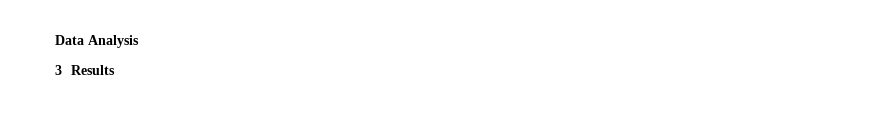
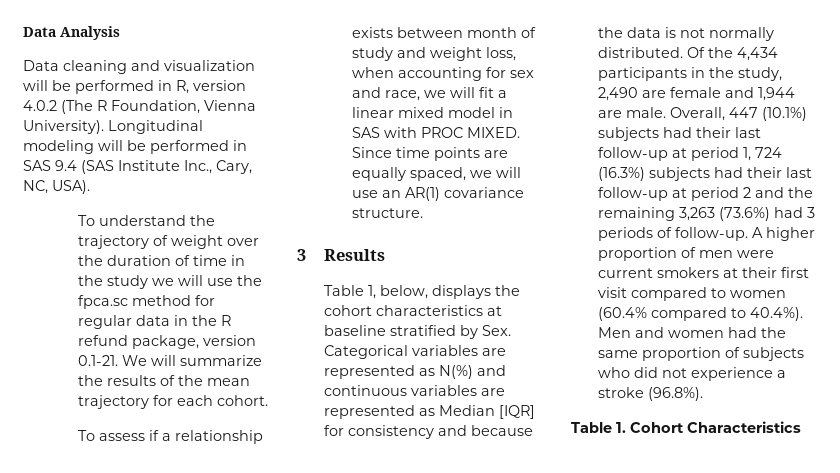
[55,65,115,75] 3 Results -> [23,60,255,74] [23,80,246,94] [23,100,256,114] [23,120,203,134] [23,140,247,154] [23,160,252,174] [23,180,90,194] [77,215,215,226] [77,235,259,249] [77,255,245,266] [77,275,262,289] [77,295,215,309] [77,315,231,329] [77,335,256,349] [77,355,262,366] [77,375,250,386] [77,395,268,409] [77,430,263,444] [351,27,536,38] [351,47,516,61] [351,67,534,81] [351,87,507,101] [351,107,513,118] [351,127,520,138] [351,147,508,161] [351,167,521,181] [351,187,524,201] [351,208,423,218] [297,249,386,261] [324,285,521,299] [324,305,503,316] [324,325,512,339] [324,345,507,359] [324,365,507,379] [324,385,506,396] [324,405,536,419] [324,425,534,439] [598,27,775,41] [598,47,779,61] [598,67,783,81] [598,87,796,101] [598,107,808,121] [598,127,762,141] [598,147,783,161] [598,167,813,181] [598,187,814,201] [598,207,816,221] [598,227,816,241] [598,247,775,261] [598,267,810,278] [598,287,787,301] [598,307,804,321] [598,327,787,338] [598,347,805,361] [598,367,787,381] [598,387,704,401] [571,421,801,433] Data cleaning and visualization will be performed in R, version 4.0.2 (The R Foundation, Vienna University). Longitudinal modeling will be performed in SAS 9.4 (SAS Institute Inc., Cary, NC, USA). // To understand the trajectory of weight over the duration of time in the study we will use the fpca.sc method for regular data in the R refund package, version 0.1-21. We will summarize the results of the mean trajectory for each cohort. // To assess if a relationship exists between month of study and weight loss, when accounting for sex and race, we will fit a linear mixed model in SAS with PROC MIXED. Since time points are equally spaced, we will use an AR(1) covariance structure. // 3 Results // Table 1, below, displays the cohort characteristics at baseline stratified by Sex. Categorical variables are represented as N(%) and continuous variables are represented as Median [IQR] for consistency and because the data is not normally distributed. Of the 4,434 participants in the study, 2,490 are female and 1,944 are male. Overall, 447 (10.1%) subjects had their last follow-up at period 1, 724 (16.3%) subjects had their last follow-up at period 2 and the remaining 3,263 (73.6%) had 3 periods of follow-up. A higher proportion of men were current smokers at their first visit compared to women (60.4% compared to 40.4%). Men and women had the same proportion of subjects who did not experience a stroke (96.8%). // Table 1. Cohort Characteristics

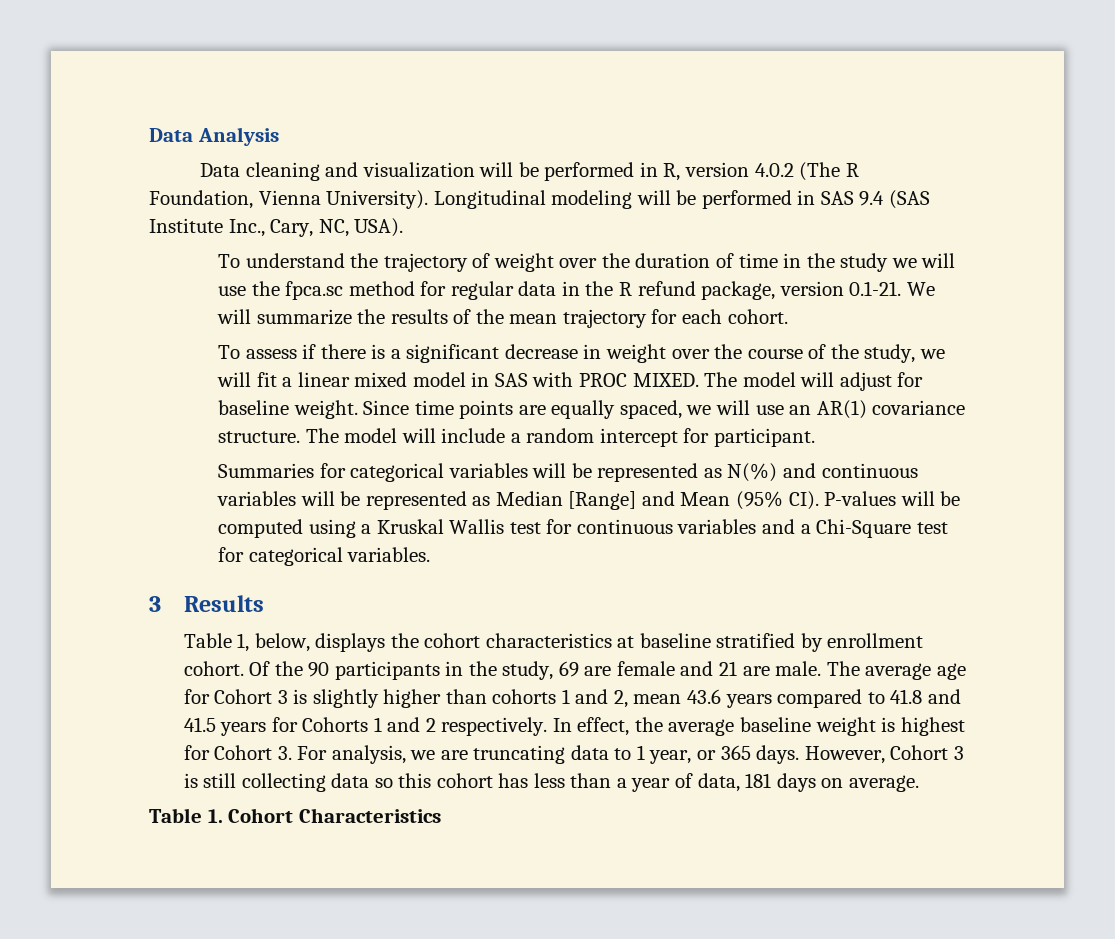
[161,430,263,444] [351,27,536,38] [351,47,516,61] [351,67,534,81] [351,87,420,101] a relationship exists between month of study and weight loss, when accounting for sex and race, -> [320,344,916,363] there is a significant decrease in weight over the course of the study,
(520, 132) none -> [704,372,924,391] [218,400,358,419] The model will adjust for baseline weight.
(423, 213) none -> [305,428,816,447] [218,463,918,482] [217,491,961,510] [218,519,948,538] [218,547,431,566] The model will include a random intercept for participant. // Summaries for categorical variables will be represented as N(%) and continuous variables will be represented as Median [Range] and Mean (95% CI). P-values will be computed using a Kruskal Wallis test for continuous variables and a Chi-Square test for categorical variables.
[482,325,512,336] [324,345,507,359] [324,365,507,379] [324,385,506,396] [324,405,536,419] [324,425,534,439] [598,27,775,41] [598,47,684,58] Sex. Categorical variables are represented as N(%) and continuous variables are represented as Median [IQR] for consistency and because the data is not normally distributed. -> [827,633,924,648] [183,661,244,676] enrollment cohort.
[737,47,779,61] 4,434 -> [308,662,330,677] 90
[598,87,639,101] 2,490 -> [558,661,579,677] 69
[758,87,796,101] 1,944 -> [719,661,738,676] 21
[670,107,808,121] [598,127,762,141] [598,147,783,161] [598,167,813,181] [598,187,814,201] [598,207,816,221] [598,227,816,241] [598,247,775,261] [598,267,810,278] [598,287,787,301] [598,307,804,321] [598,327,787,338] [598,347,805,361] [598,367,787,381] [598,387,704,401] Overall, 447 (10.1%) subjects had their last follow-up at period 1, 724 (16.3%) subjects had their last follow-up at period 2 and the remaining 3,263 (73.6%) had 3 periods of follow-up. A higher proportion of men were current smokers at their first visit compared to women (60.4% compared to 40.4%). Men and women had the same proportion of subjects who did not experience a stroke (96.8%). -> [826,661,966,680] [183,689,961,708] [183,717,965,736] [183,745,964,764] [183,773,919,792] The average age for Cohort 3 is slightly higher than cohorts 1 and 2, mean 43.6 years compared to 41.8 and 41.5 years for Cohorts 1 and 2 respectively. In effect, the average baseline weight is highest for Cohort 3. For analysis, we are truncating data to 1 year, or 365 days. However, Cohort 3 is still collecting data so this cohort has less than a year of data, 181 days on average.

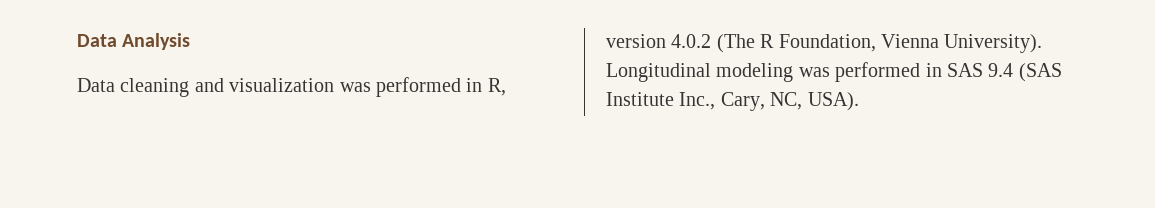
[479,162,539,177] will be -> [339,82,371,92] was
[636,190,697,205] will be -> [798,67,830,77] was
[218,253,956,272] [218,281,935,300] [217,309,788,328] [218,344,945,363] [217,372,924,391] [218,400,966,419] [218,428,816,447] [218,463,918,482] [217,491,961,510] [218,519,948,538] [218,547,431,566] [149,595,264,612] [183,633,924,652] [183,661,966,680] [183,689,961,708] [183,717,965,736] [183,745,964,764] [183,773,919,792] [149,808,441,823] // To understand the trajectory of weight over the duration of time in the study we will use the fpca.sc method for regular data in the R refund package, version 0.1-21. We will summarize the results of the mean trajectory for each cohort. // To assess if there is a significant decrease in weight over the course of the study, we will fit a linear mixed model in SAS with PROC MIXED. The model will adjust for baseline weight. Since time points are equally spaced, we will use an AR(1) covariance structure. The model will include a random intercept for participant. // Summaries for categorical variables will be represented as N(%) and continuous variables will be represented as Median [Range] and Mean (95% CI). P-values will be computed using a Kruskal Wallis test for continuous variables and a Chi-Square test for categorical variables. // 3 Results // Table 1, below, displays the cohort characteristics at baseline stratified by enrollment cohort. Of the 90 participants in the study, 69 are female and 21 are male. The average age for Cohort 3 is slightly higher than cohorts 1 and 2, mean 43.6 years compared to 41.8 and 41.5 years for Cohorts 1 and 2 respectively. In effect, the average baseline weight is highest for Cohort 3. For analysis, we are truncating data to 1 year, or 365 days. However, Cohort 3 is still collecting data so this cohort has less than a year of data, 181 days on average. // Table 1. Cohort Characteristics -> (859, 101) none

